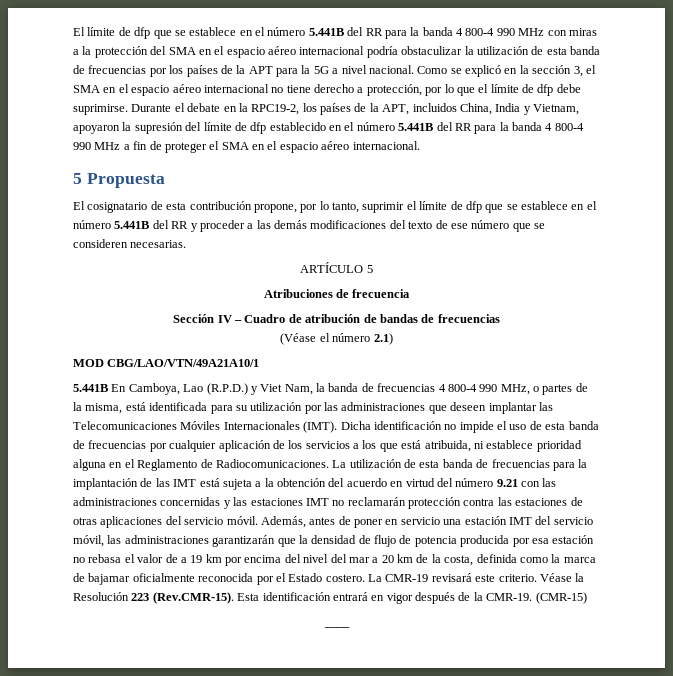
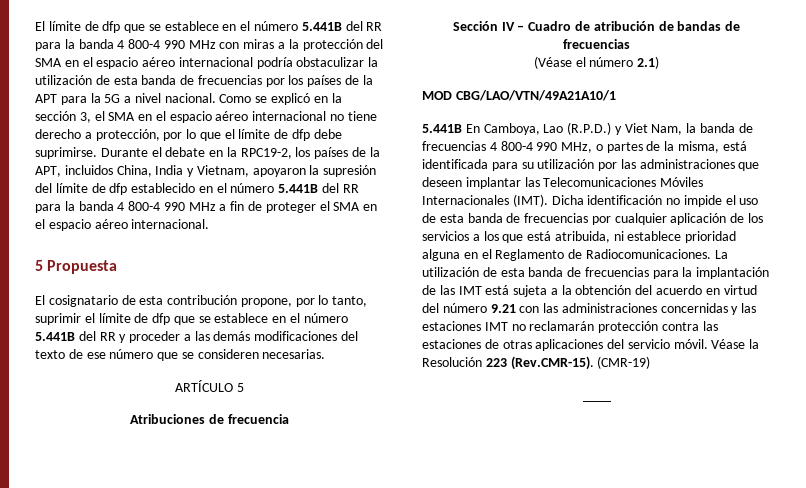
[260,516,593,528] [73,535,595,547] [73,554,596,566] [73,573,537,585] Además, antes de poner en servicio una estación IMT del servicio móvil, las administraciones garantizarán que la densidad de flujo de potencia producida por esa estación no rebasa el valor de a 19 km por encima del nivel del mar a 20 km de la costa, definida como la marca de bajamar oficialmente reconocida por el Estado costero. La CMR-19 revisará este criterio. -> (708, 344) none
[237,592,587,604] Esta identificación entrará en vigor después de la CMR-19. (CMR-15) -> [597,356,651,369] (CMR-19)

